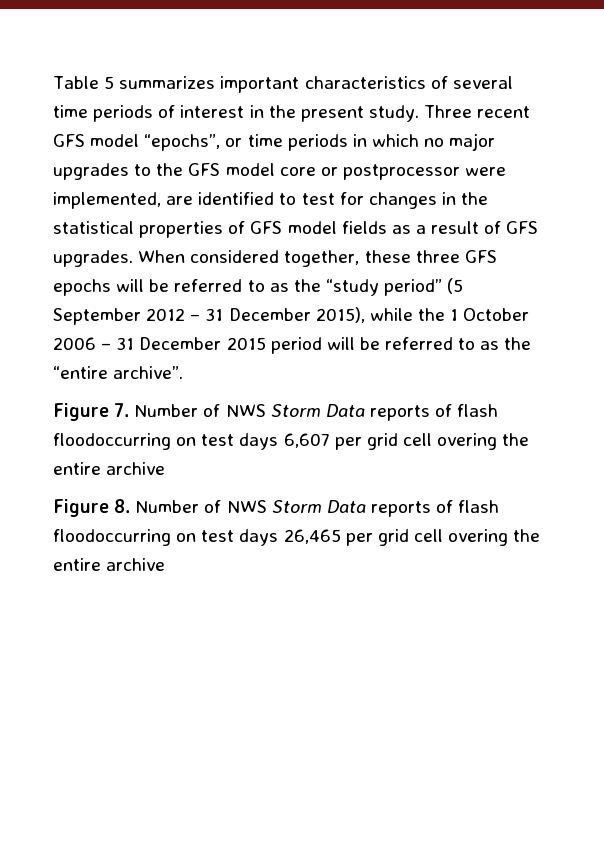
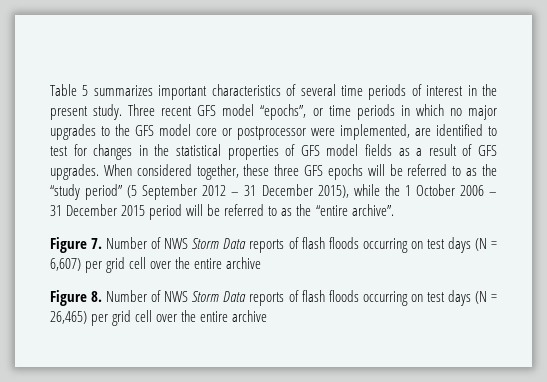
[53,433,498,450] floodoccurring on test days 6,607 per grid cell overing -> [328,237,497,253] [50,257,172,273] floods occurring on test days (N = 6,607) per grid cell over
[53,529,509,546] floodoccurring on test days 26,465 per grid cell overing -> [328,290,497,306] [50,310,178,326] floods occurring on test days (N = 26,465) per grid cell over

